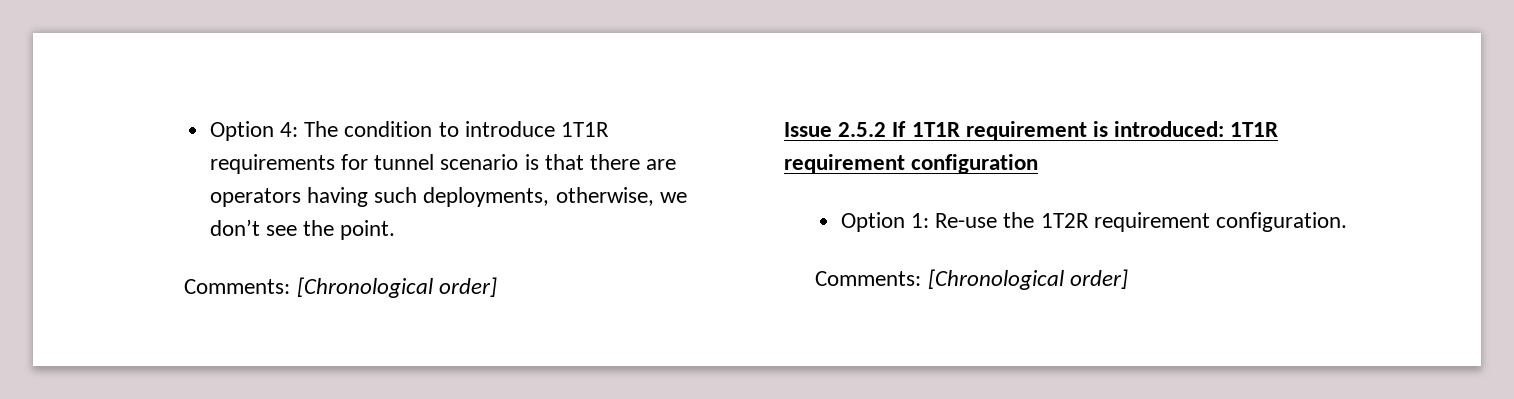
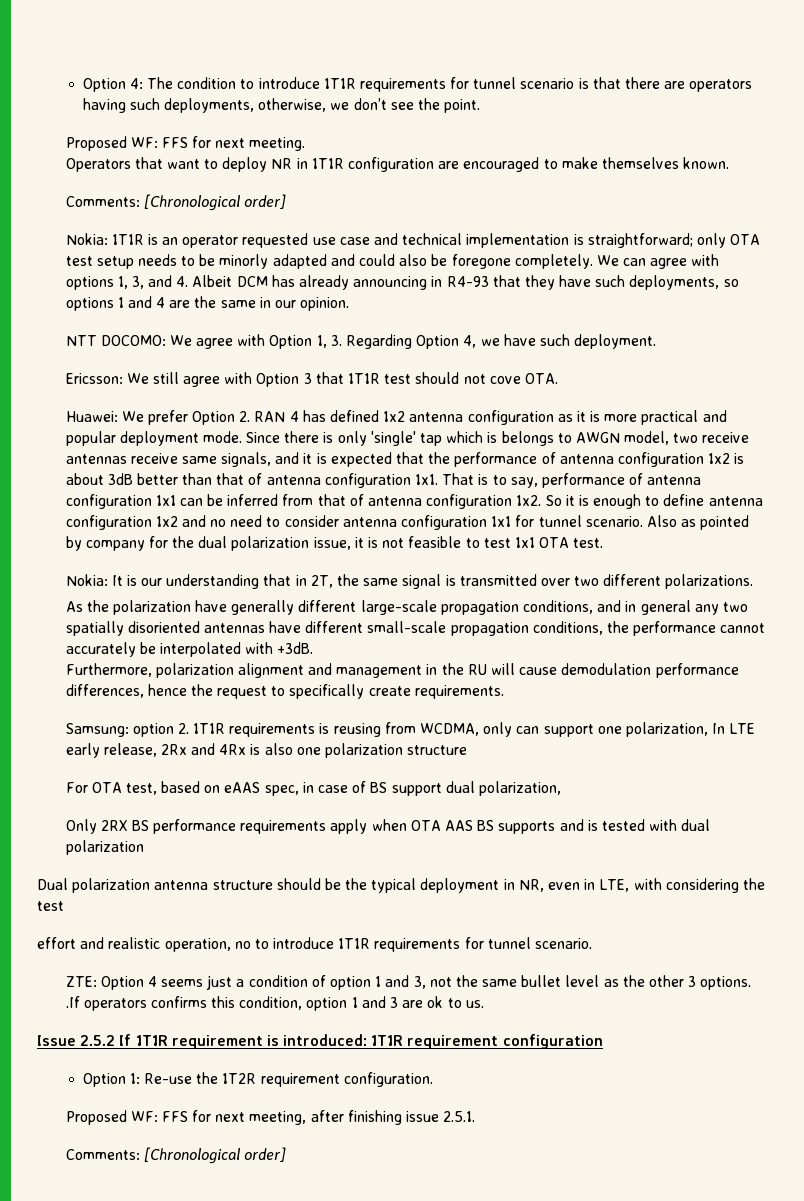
[184,277,497,298] Comments: [Chronological order] -> [65,136,306,151] [65,157,730,172] [65,194,286,211] [65,233,761,248] [65,254,720,269] [65,275,739,290] [65,296,350,311] [65,334,657,349] [65,372,558,387] [65,410,727,425] [65,431,750,446] [65,452,745,467] [65,473,702,488] [65,494,763,509] [65,515,750,530] [65,536,604,551] [65,574,754,589] [65,600,748,615] [65,621,766,636] [65,642,314,657] [65,663,739,678] [65,684,504,699] [65,722,756,737] [65,743,468,758] [65,781,561,796] [65,819,711,834] [65,840,144,855] [37,878,765,893] [37,901,64,911] [37,937,593,952] [65,975,752,990] [65,996,484,1011] Proposed WF: FFS for next meeting. // Operators that want to deploy NR in 1T1R configuration are encouraged to make themselves known. // Comments: [Chronological order] // Nokia: 1T1R is an operator requested use case and technical implementation is straightforward; only OTA test setup needs to be minorly adapted and could also be foregone completely. We can agree with options 1, 3, and 4. Albeit DCM has already announcing in R4-93 that they have such deployments, so options 1 and 4 are the same in our opinion. // NTT DOCOMO: We agree with Option 1, 3. Regarding Option 4, we have such deployment. // Ericsson: We still agree with Option 3 that 1T1R test should not cove OTA. // Huawei: We prefer Option 2. RAN 4 has defined 1x2 antenna configuration as it is more practical and popular deployment mode. Since there is only 'single' tap which is belongs to AWGN model, two receive antennas receive same signals, and it is expected that the performance of antenna configuration 1x2 is about 3dB better than that of antenna configuration 1x1. That is to say, performance of antenna configuration 1x1 can be inferred from that of antenna configuration 1x2. So it is enough to define antenna configuration 1x2 and no need to consider antenna configuration 1x1 for tunnel scenario. Also as pointed by company for the dual polarization issue, it is not feasible to test 1x1 OTA test. // Nokia: It is our understanding that in 2T, the same signal is transmitted over two different polarizations. // As the polarization have generally different large-scale propagation conditions, and in general any two spatially disoriented antennas have different small-scale propagation conditions, the performance cannot accurately be interpolated with +3dB. // Furthermore, polarization alignment and management in the RU will cause demodulation performance differences, hence the request to specifically create requirements. // Samsung: option 2. 1T1R requirements is reusing from WCDMA, only can support one polarization, In LTE early release, 2Rx and 4Rx is also one polarization structure // For OTA test, based on eAAS spec, in case of BS support dual polarization, // Only 2RX BS performance requirements apply when OTA AAS BS supports and is tested with dual polarization // Dual polarization antenna structure should be the typical deployment in NR, even in LTE, with considering the test // effort and realistic operation, no to introduce 1T1R requirements for tunnel scenario. // ZTE: Option 4 seems just a condition of option 1 and 3, not the same bullet level as the other 3 options. .If operators confirms this condition, option 1 and 3 are ok to us.
(1348, 222) none -> [65,1110,476,1125] // Proposed WF: FFS for next meeting, after finishing issue 2.5.1.

